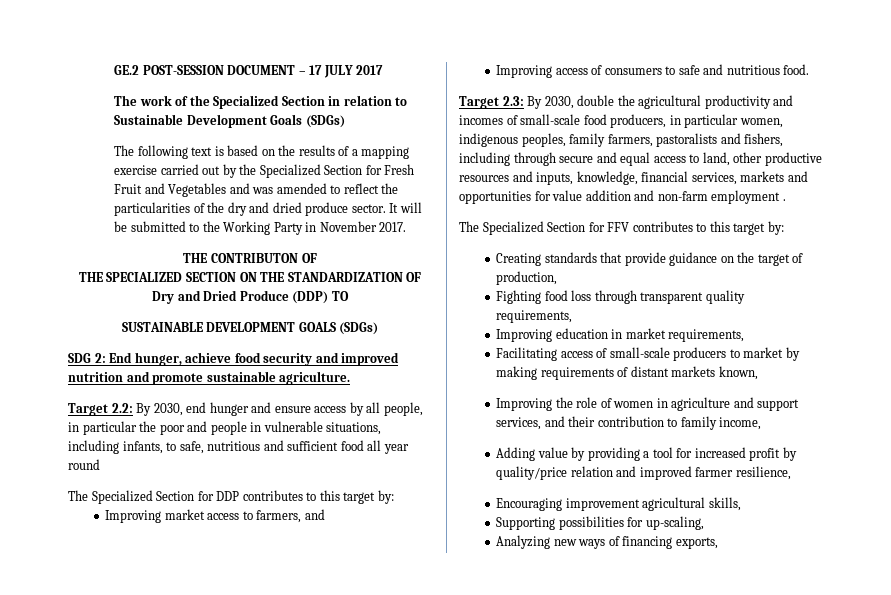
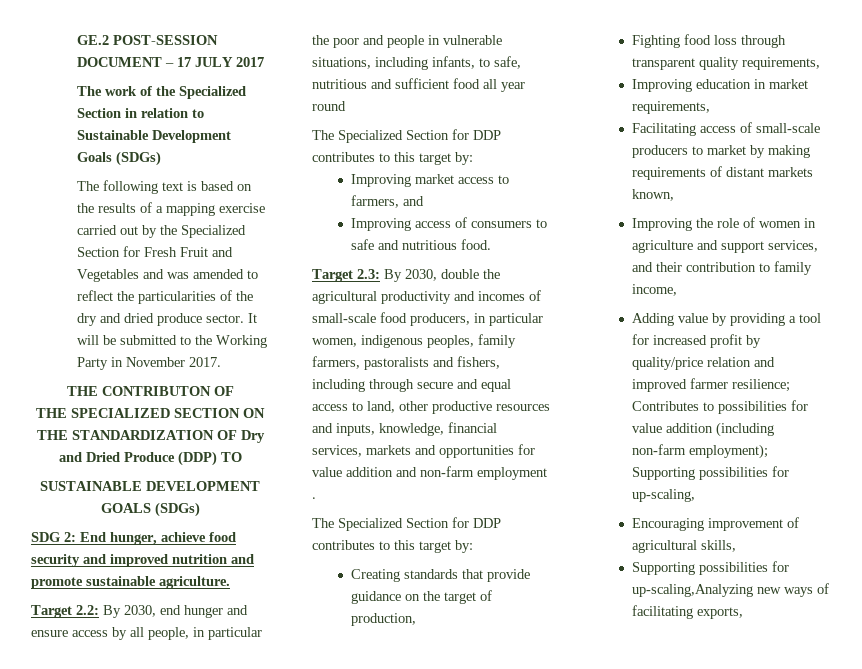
[607,222,630,232] FFV -> [473,518,501,528] DDP
[735,466,791,480] resilience, -> [732,379,791,392] [632,400,809,414] [632,422,775,437] [632,444,769,459] [632,466,790,480] [632,489,696,502] resilience; Contributes to possibilities for value addition (including non-farm employment); Supporting possibilities for up-scaling,
(640, 504) none -> [787,517,800,528] of
[645,516,704,530] [496,535,551,549] up-scaling, // Analyzing -> [632,584,754,597] up-scaling,Analyzing
[622,536,673,549] financing -> [632,605,694,619] facilitating

